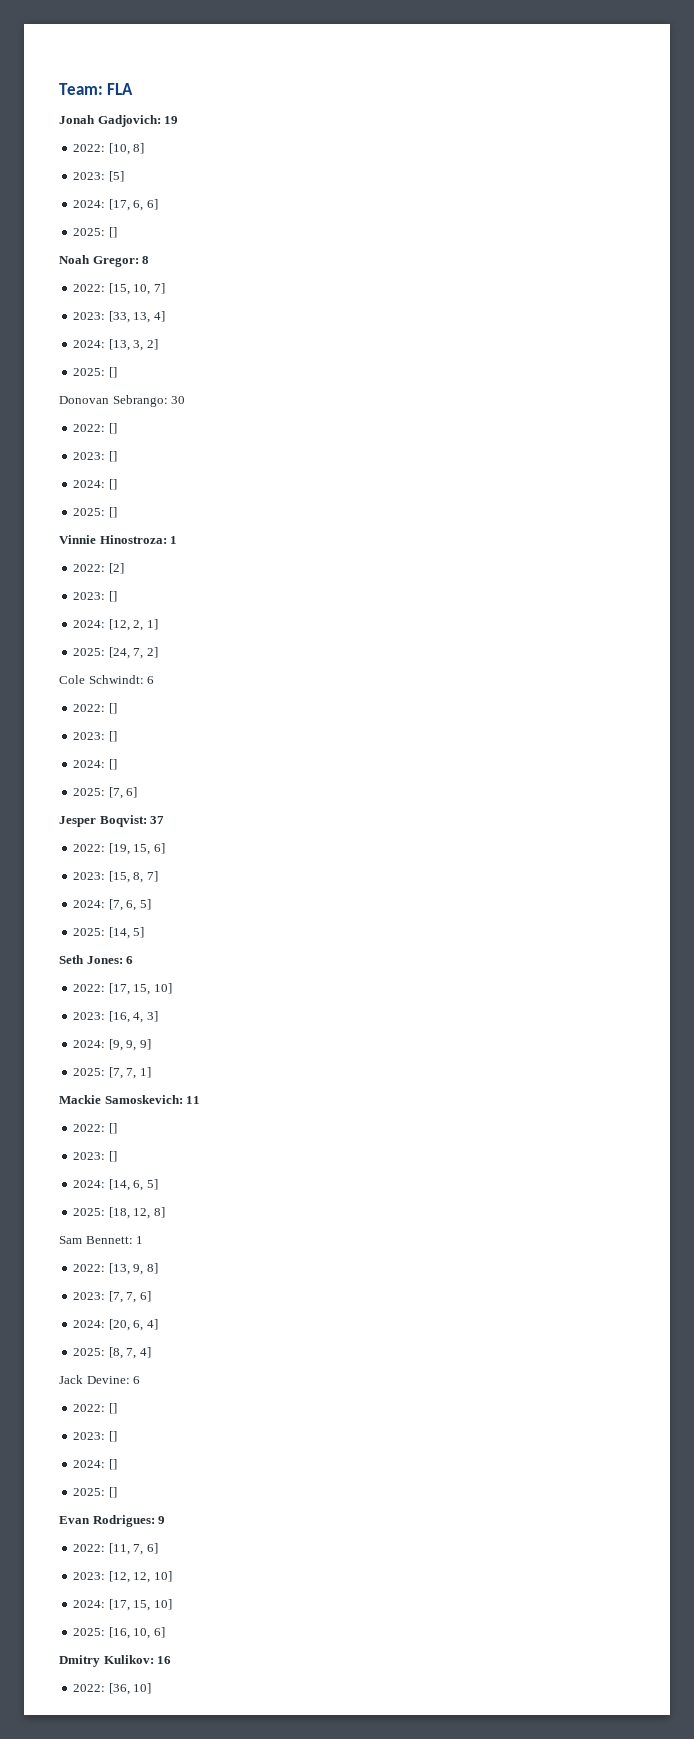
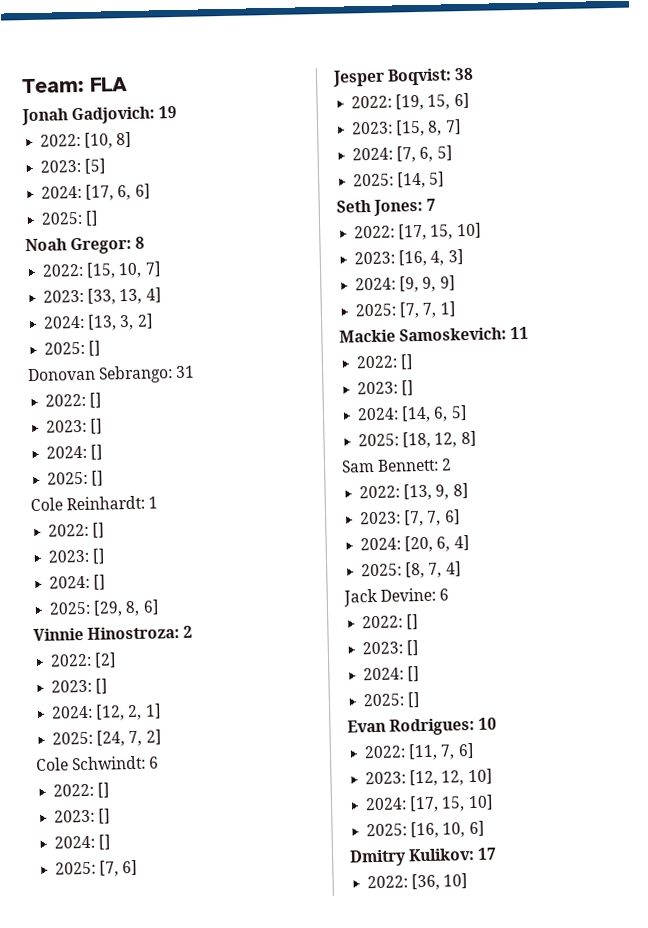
[171,396,186,404] [73,423,117,434] [73,451,117,462] [73,479,117,490] [73,507,117,518] 30 // 2022: [] // 2023: [] // 2024: [] // 2025: [] -> [175,365,196,379] [45,392,103,408] [46,418,104,434] [46,444,104,460] [47,470,105,486] [30,495,159,512] [48,522,106,538] [48,548,107,564] [49,574,107,590] [49,599,160,617] 31 // 2022: [] // 2023: [] // 2024: [] // 2025: [] // Cole Reinhardt: 1 // 2022: [] // 2023: [] // 2024: [] // 2025: [29, 8, 6]
[170,536,178,544] 1 -> [183,625,194,638] 2
[150,816,165,824] 37 -> [454,67,475,81] 38
[126,956,134,964] 6 -> [426,198,437,211] 7
[136,1236,144,1244] 1 -> [441,458,453,471] 2
[158,1516,166,1524] 9 -> [478,717,498,730] 10
[157,1656,172,1664] 16 -> [477,847,498,860] 17

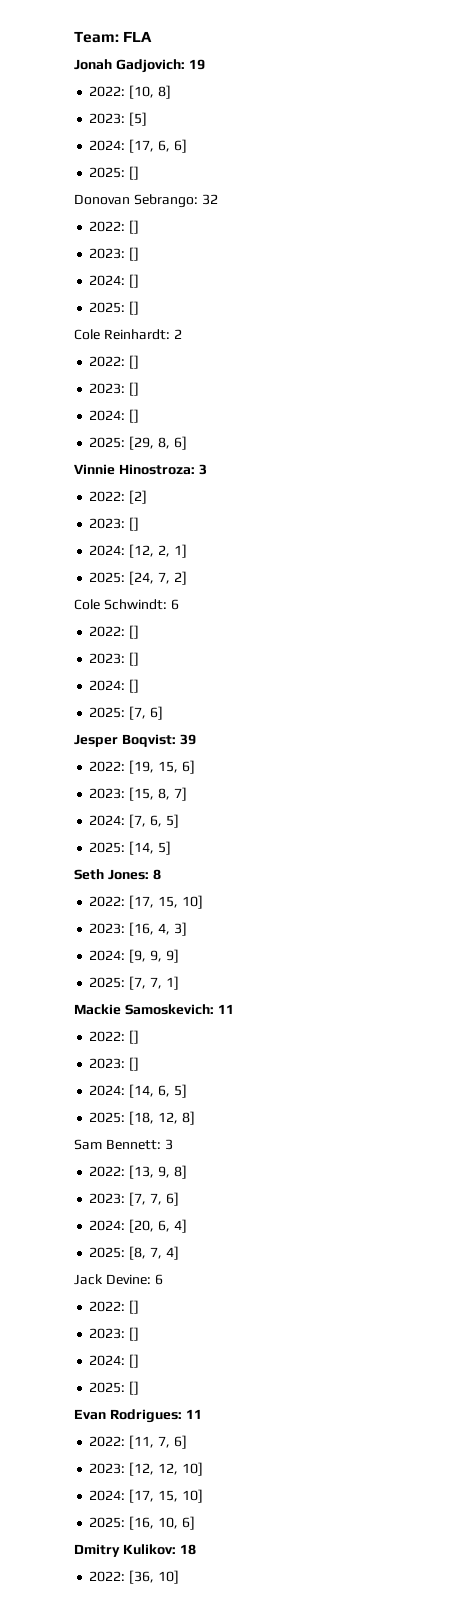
[25,236,146,255] [42,261,162,279] [43,287,162,305] [43,313,154,331] [44,340,102,356] // Noah Gregor: 8 // 2022: [15, 10, 7] // 2023: [33, 13, 4] // 2024: [13, 3, 2] // 2025: [] -> (140, 173) none
[175,365,196,379] 31 -> [201,194,218,205] 32
[148,496,159,509] 1 -> [173,329,182,339] 2
[183,625,194,638] 2 -> [198,464,207,475] 3
[454,67,475,81] 38 -> [179,734,196,745] 39
[426,198,437,211] 7 -> [152,869,161,880] 8
[441,458,453,471] 2 -> [164,1139,173,1150] 3
[478,717,498,730] 10 -> [185,1409,202,1419] 11
[477,847,498,860] 17 -> [179,1544,196,1555] 18

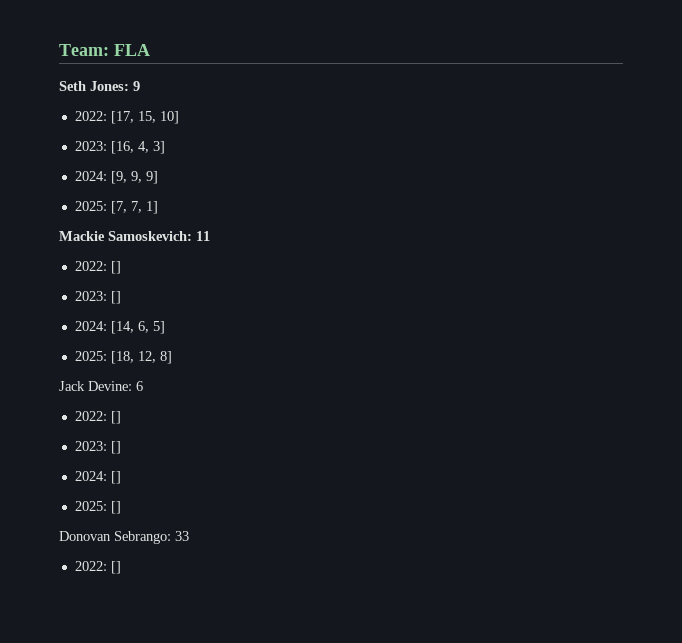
[74,59,205,73] [89,85,171,99] [89,112,148,126] [89,139,187,153] [89,166,140,180] [74,194,218,208] [89,220,140,234] [89,247,140,261] [89,274,140,288] [89,301,140,315] [74,329,182,340] [89,355,140,369] [89,382,140,396] [89,409,140,423] [89,436,187,450] [74,464,207,475] [89,490,148,504] [89,517,140,531] [89,544,187,558] [89,571,187,585] [74,599,179,610] [89,625,140,639] [89,652,140,666] [89,679,140,693] [89,706,163,720] [74,734,196,747] [89,760,195,774] [89,787,187,801] [89,814,179,828] [89,841,171,855] // Jonah Gadjovich: 19 // 2022: [10, 8] // 2023: [5] // 2024: [17, 6, 6] // 2025: [] // Donovan Sebrango: 32 // 2022: [] // 2023: [] // 2024: [] // 2025: [] // Cole Reinhardt: 2 // 2022: [] // 2023: [] // 2024: [] // 2025: [29, 8, 6] // Vinnie Hinostroza: 3 // 2022: [2] // 2023: [] // 2024: [12, 2, 1] // 2025: [24, 7, 2] // Cole Schwindt: 6 // 2022: [] // 2023: [] // 2024: [] // 2025: [7, 6] // Jesper Boqvist: 39 // 2022: [19, 15, 6] // 2023: [15, 8, 7] // 2024: [7, 6, 5] // 2025: [14, 5] -> (150, 50) none
[152,869,161,880] 8 -> [133,81,140,91] 9
[74,1139,173,1150] [89,1165,187,1179] [89,1192,179,1206] [89,1219,187,1233] [89,1246,179,1260] // Sam Bennett: 3 // 2022: [13, 9, 8] // 2023: [7, 7, 6] // 2024: [20, 6, 4] // 2025: [8, 7, 4] -> (172, 357) none
[74,1409,202,1423] [89,1435,187,1449] [89,1462,203,1476] [89,1489,203,1503] [89,1516,195,1530] [74,1544,196,1557] [89,1570,179,1584] Evan Rodrigues: 11 // 2022: [11, 7, 6] // 2023: [12, 12, 10] // 2024: [17, 15, 10] // 2025: [16, 10, 6] // Dmitry Kulikov: 18 // 2022: [36, 10] -> [59,531,189,544] [74,561,121,574] Donovan Sebrango: 33 // 2022: []

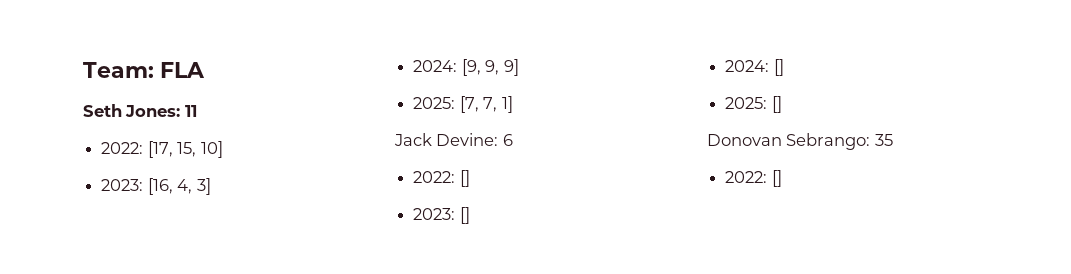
[133,81,140,91] 9 -> [184,105,197,117] 11
[59,231,210,241] [74,261,121,274] [74,291,121,304] [74,321,165,334] [74,351,172,364] // Mackie Samoskevich: 11 // 2022: [] // 2023: [] // 2024: [14, 6, 5] // 2025: [18, 12, 8] -> (513, 104) none
[175,531,189,541] 33 -> [874,134,893,146] 35

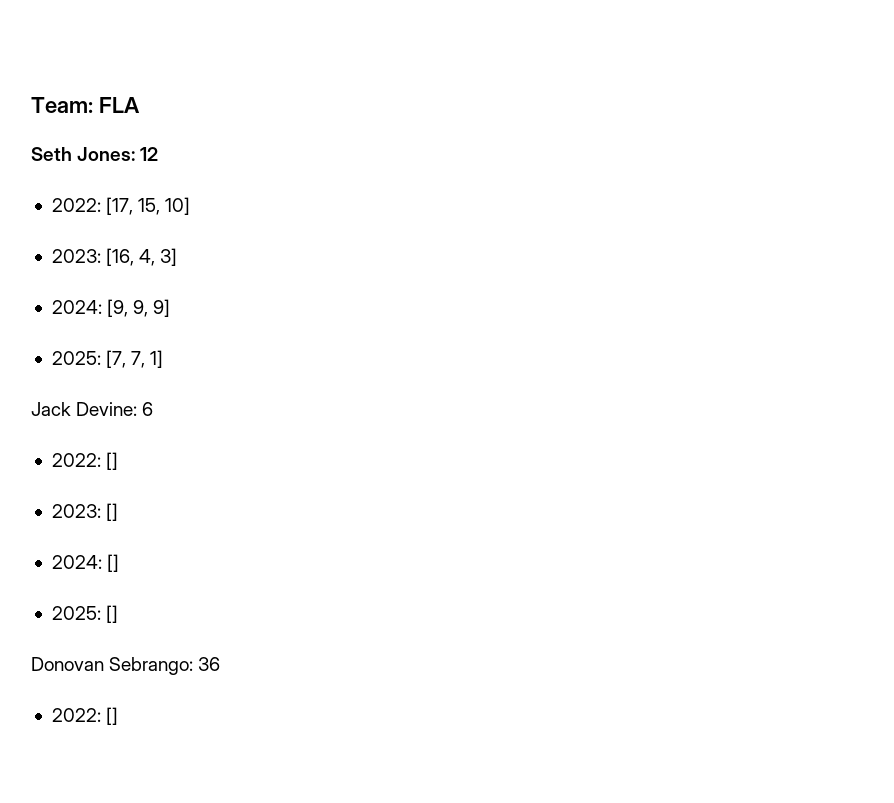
[184,105,197,117] 11 -> [140,147,159,161] 12
[874,134,893,146] 35 -> [198,657,221,671] 36

